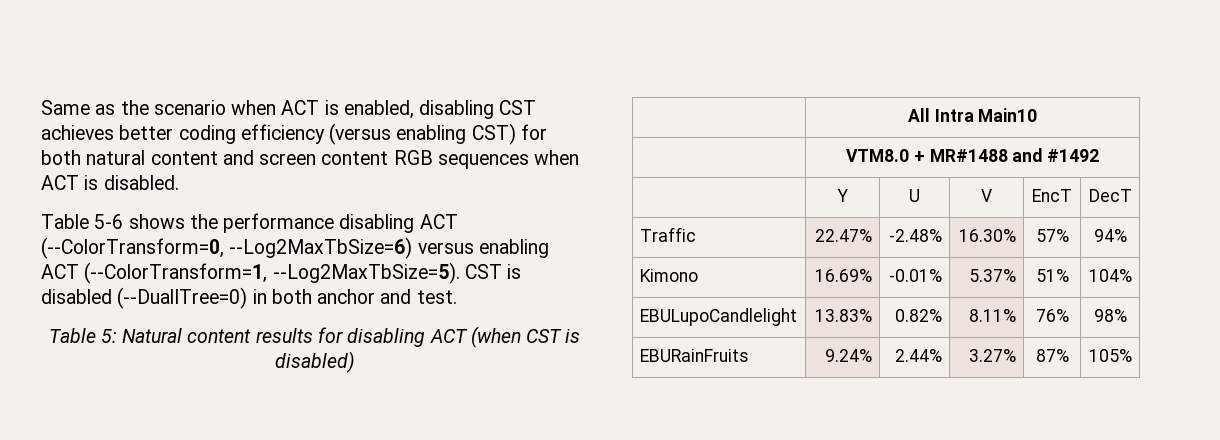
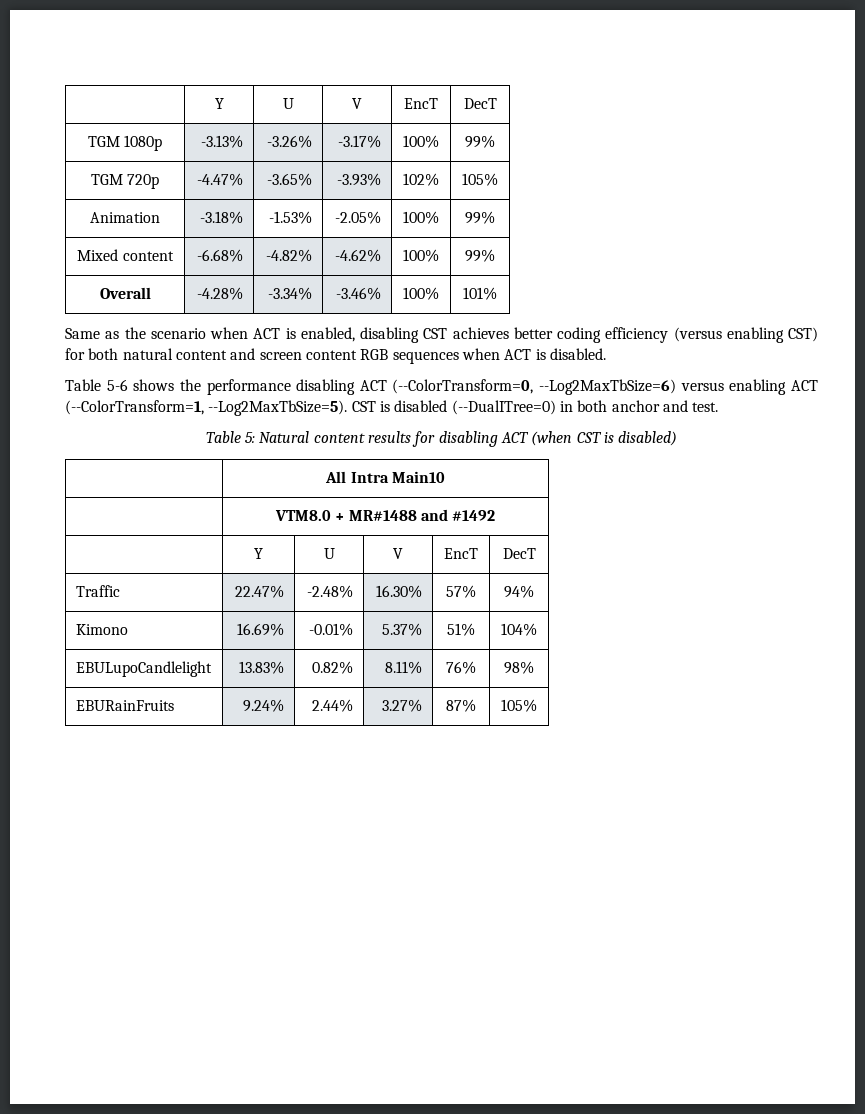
(41, 107) none -> [214,98,224,109] [282,98,294,109] [352,98,362,109] [404,98,438,109] [463,98,497,109] [87,135,163,151] [201,135,244,148] [267,135,313,148] [338,135,382,148] [403,135,439,148] [465,135,495,148] [90,174,160,189] [197,173,244,186] [267,173,313,186] [337,173,382,186] [403,173,439,186] [462,173,498,186] [90,212,160,223] [200,211,244,224] [269,211,313,224] [335,211,382,224] [403,211,439,224] [465,211,495,224] [77,249,174,261] [197,249,244,262] [266,249,313,262] [335,249,382,262] [403,249,439,262] [465,249,495,262] [99,287,151,299] [197,287,244,300] [268,287,313,300] [336,287,382,300] [403,287,439,300] [463,287,497,300] | Y | U | V | EncT | DecT // TGM 1080p | -3.13% | -3.26% | -3.17% | 100% | 99% // TGM 720p | -4.47% | -3.65% | -3.93% | 102% | 105% // Animation | -3.18% | -1.53% | -2.05% | 100% | 99% // Mixed content | -6.68% | -4.82% | -4.62% | 100% | 99% // Overall | -4.28% | -3.34% | -3.46% | 100% | 101% //

